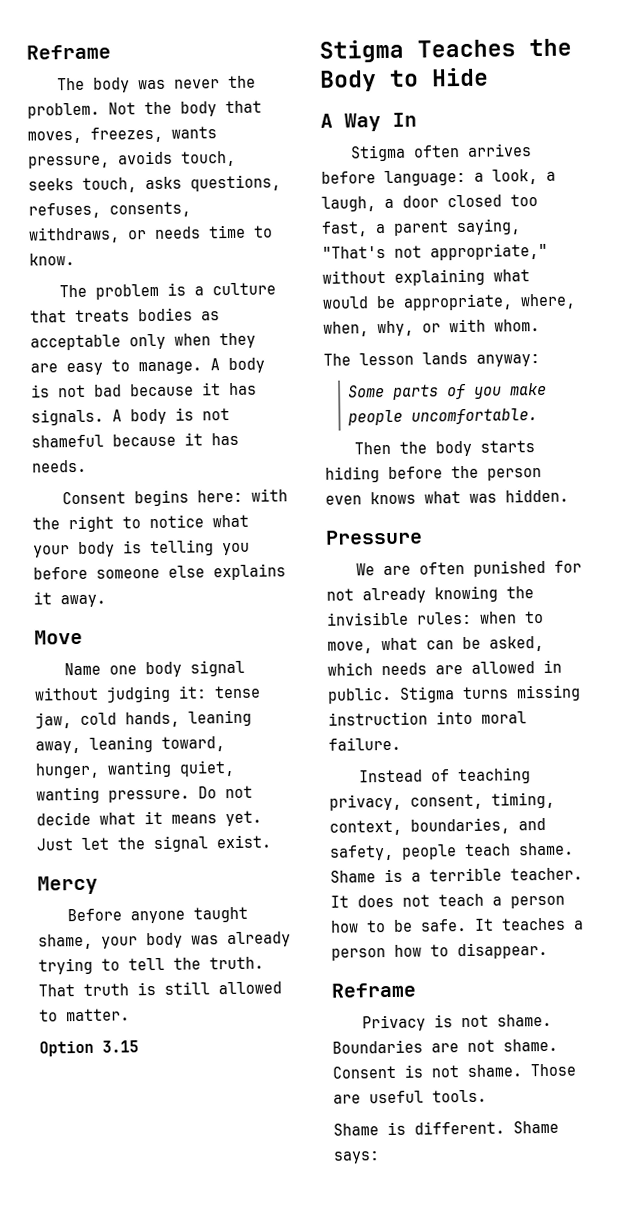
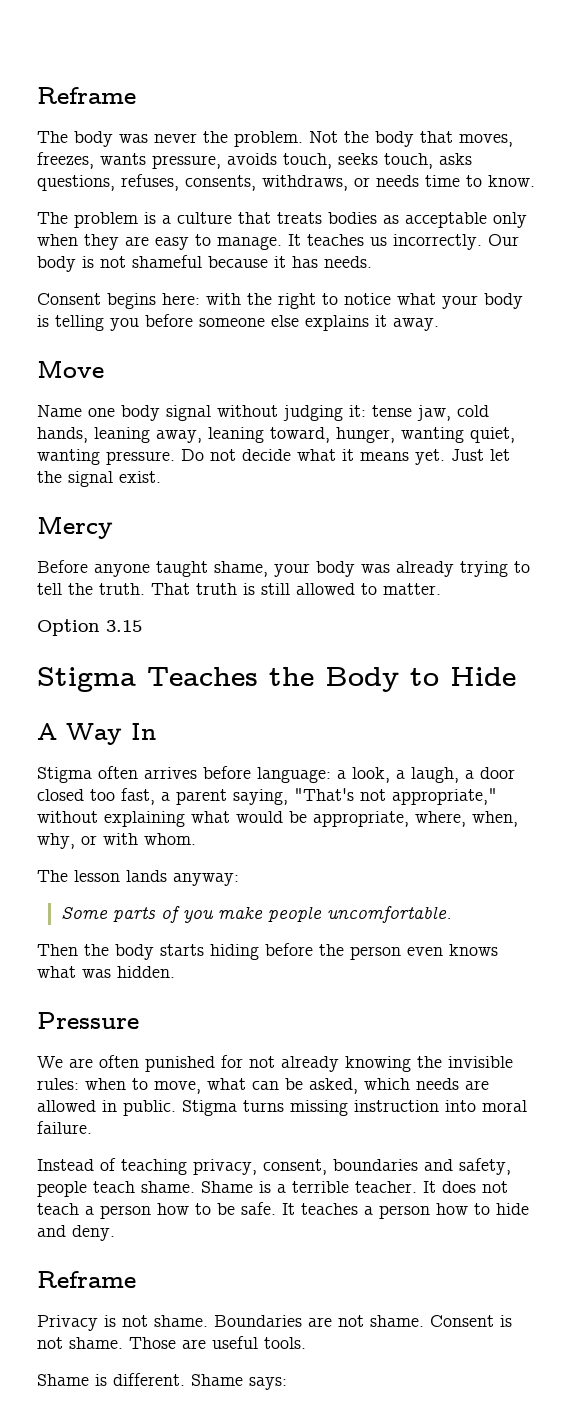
[210,357,265,374] [31,382,257,398] [31,408,122,426] A body is not bad because it has signals. A -> [288,234,519,250] It teaches us incorrectly. Our
[491,791,555,809] [329,817,510,836] timing, context, boundaries, -> [333,1159,418,1171] boundaries
[457,941,548,960] disappear. -> [496,1203,529,1215] [37,1225,115,1241] hide and deny.

